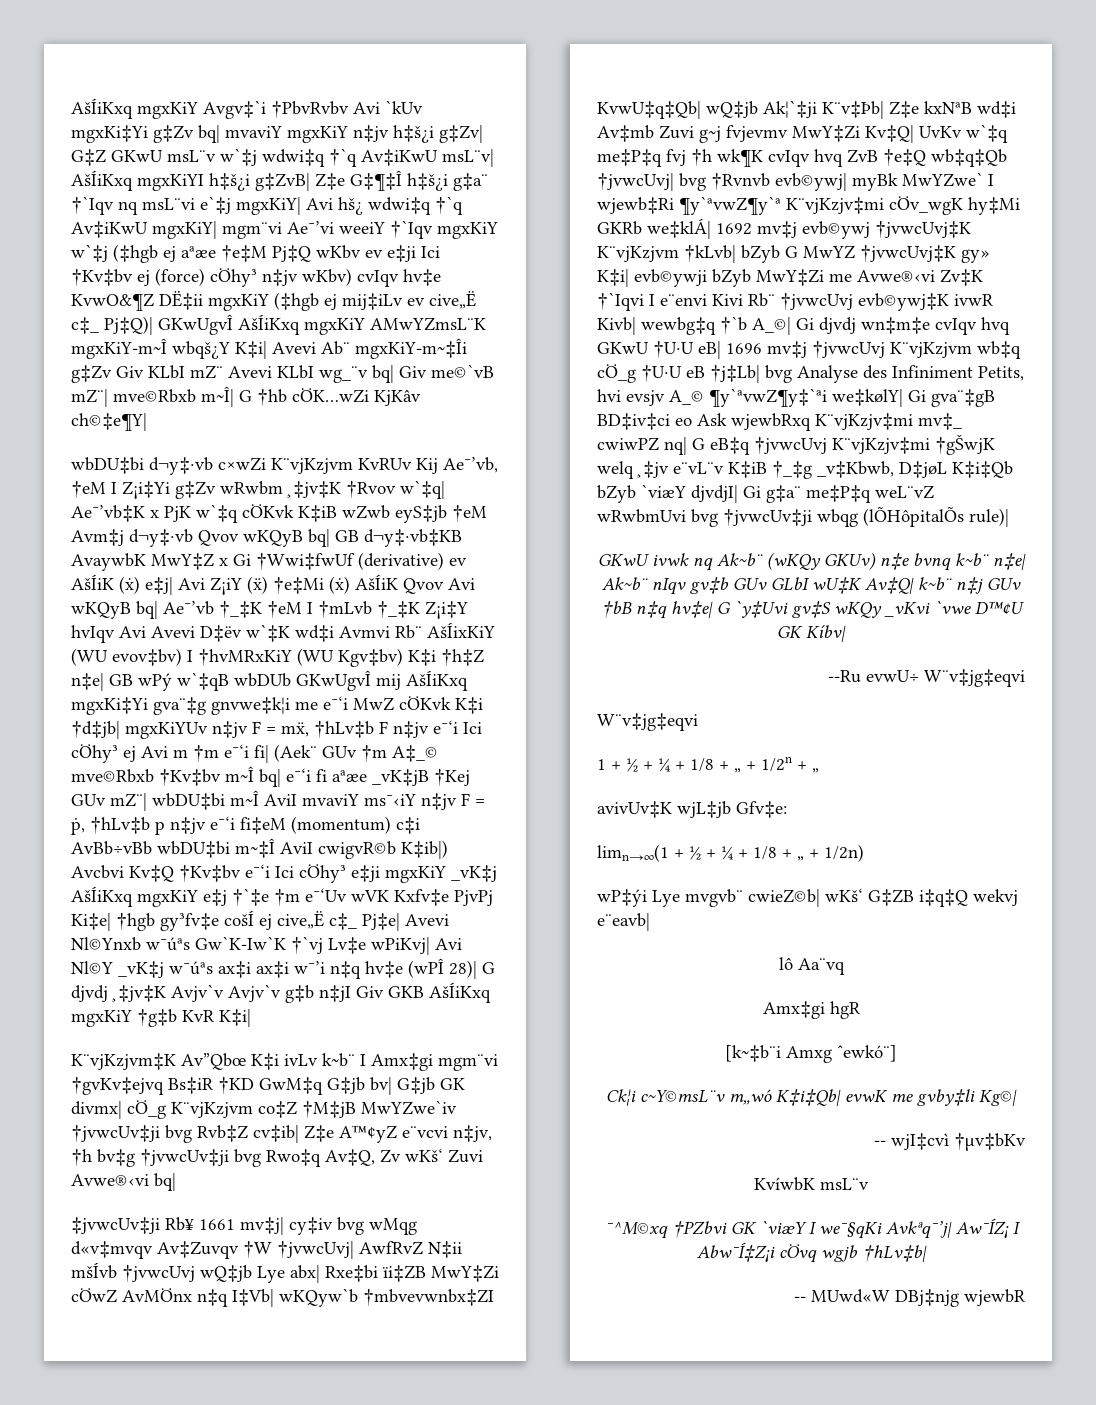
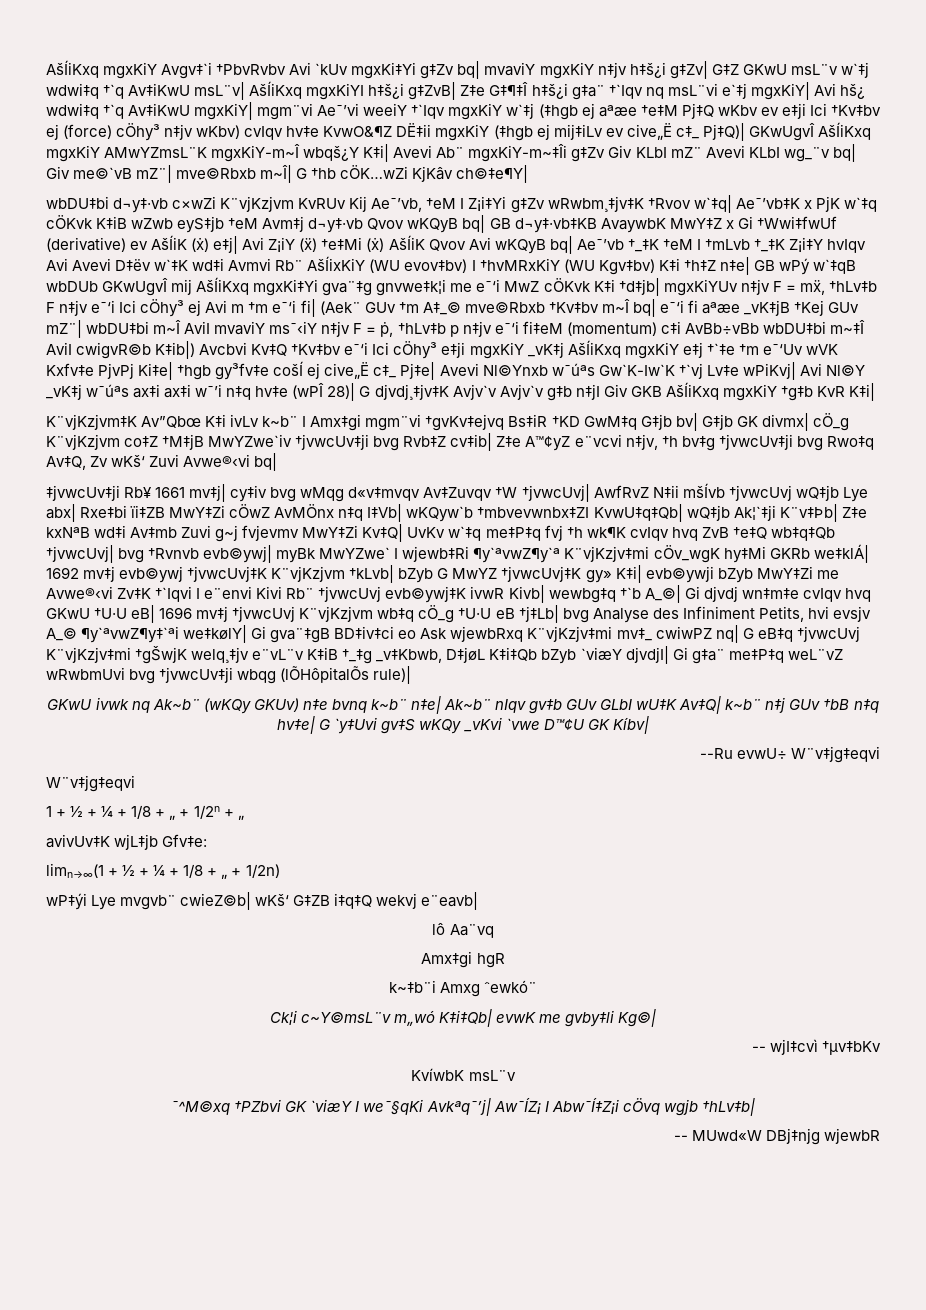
[725,1045,897,1063] [k~‡b¨i Amxg ˆewkó¨] -> [388,980,538,997] k~‡b¨i Amxg ˆewkó¨

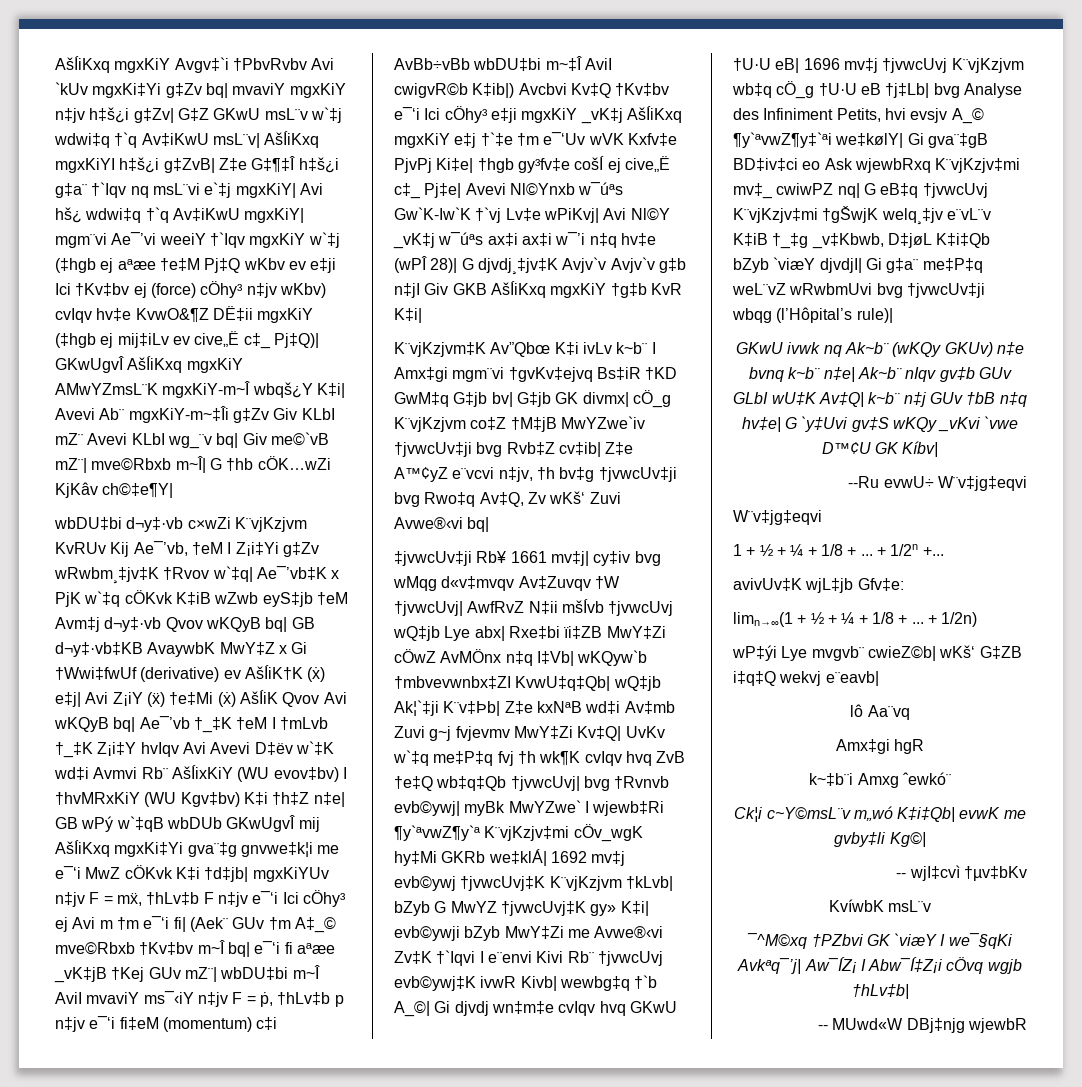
[151,235,188,250] AšÍiK -> [244,665,303,680] AšÍiK†K
[280,666,370,683] (lÕHôpitalÕs -> [776,307,853,323] (l’Hôpital’s
[169,815,176,820] „ -> [860,554,873,556] ...
[223,809,244,820] + „ -> [922,547,944,556] +...
[221,874,228,879] „ -> [911,622,924,624] ...

